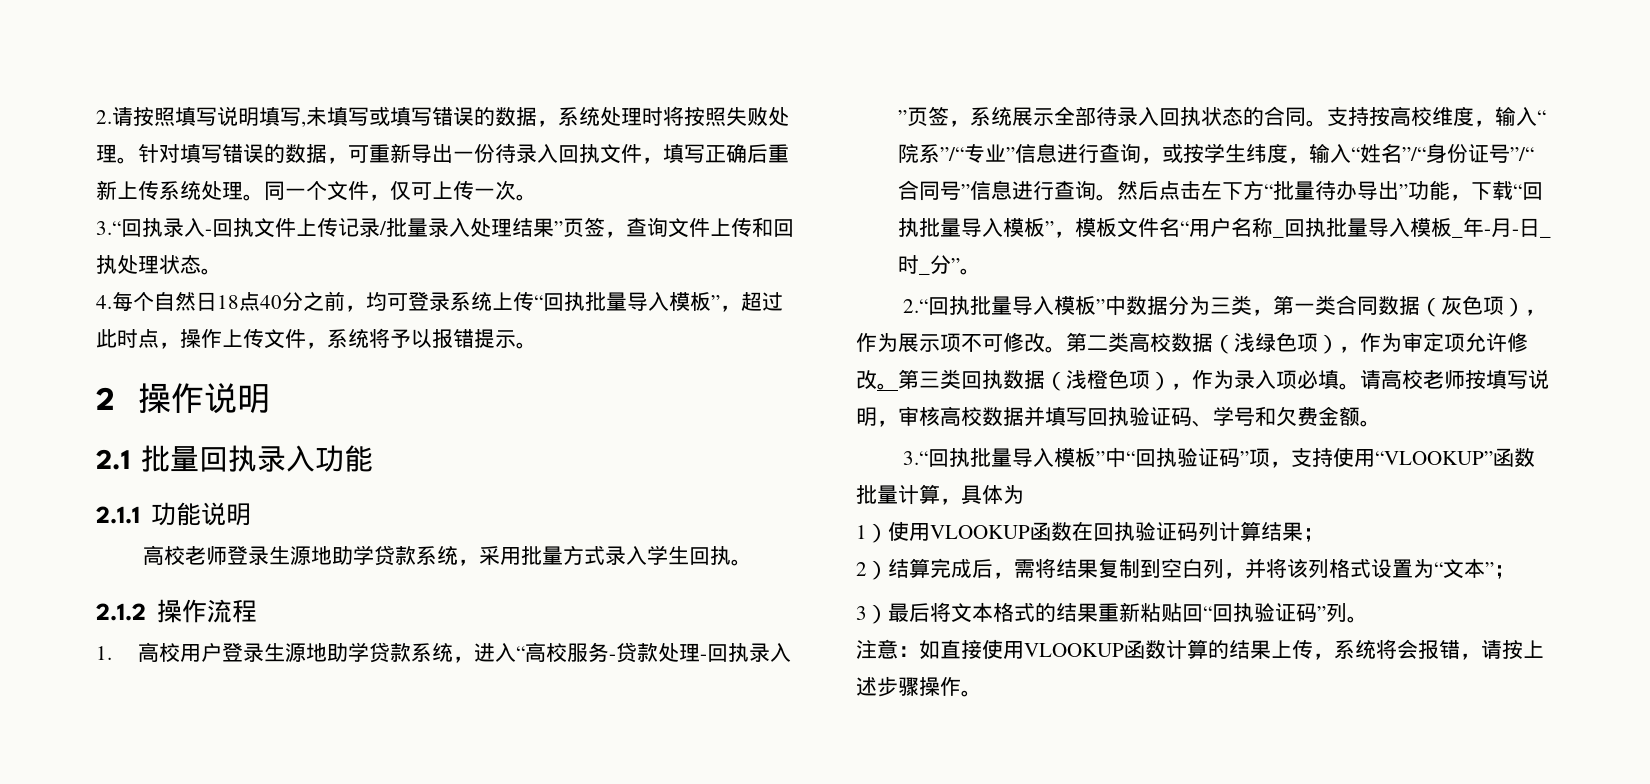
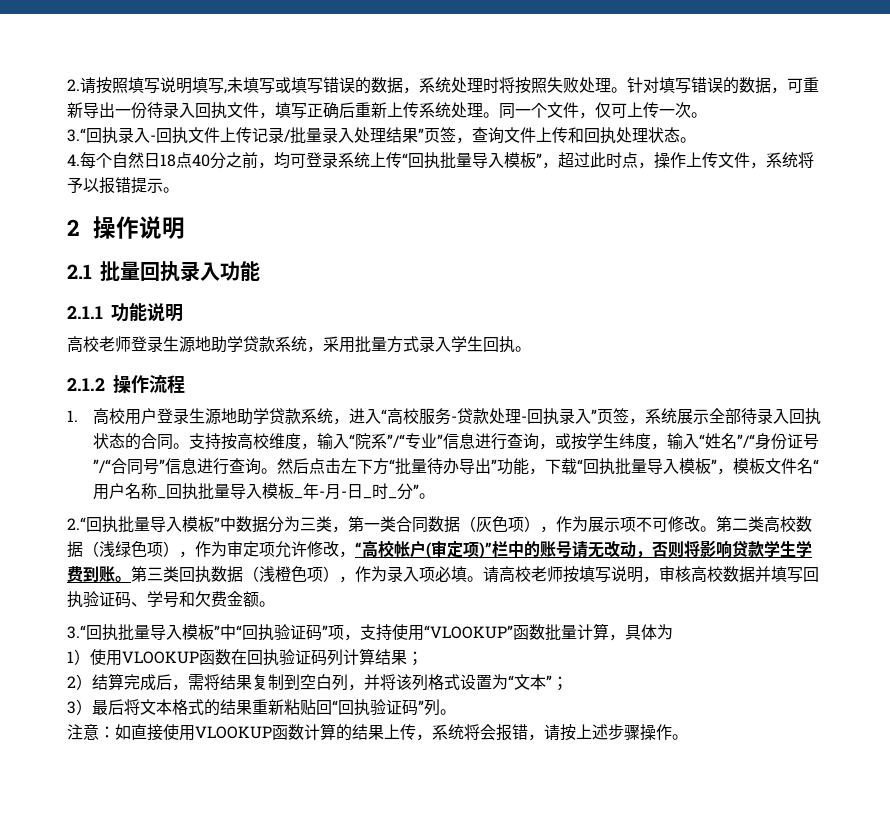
(877, 379) none -> [339,540,812,559] [67,566,115,583] ，“高校帐户(审定项)”栏中的账号请无改动，否则将影响贷款学生学费到账

